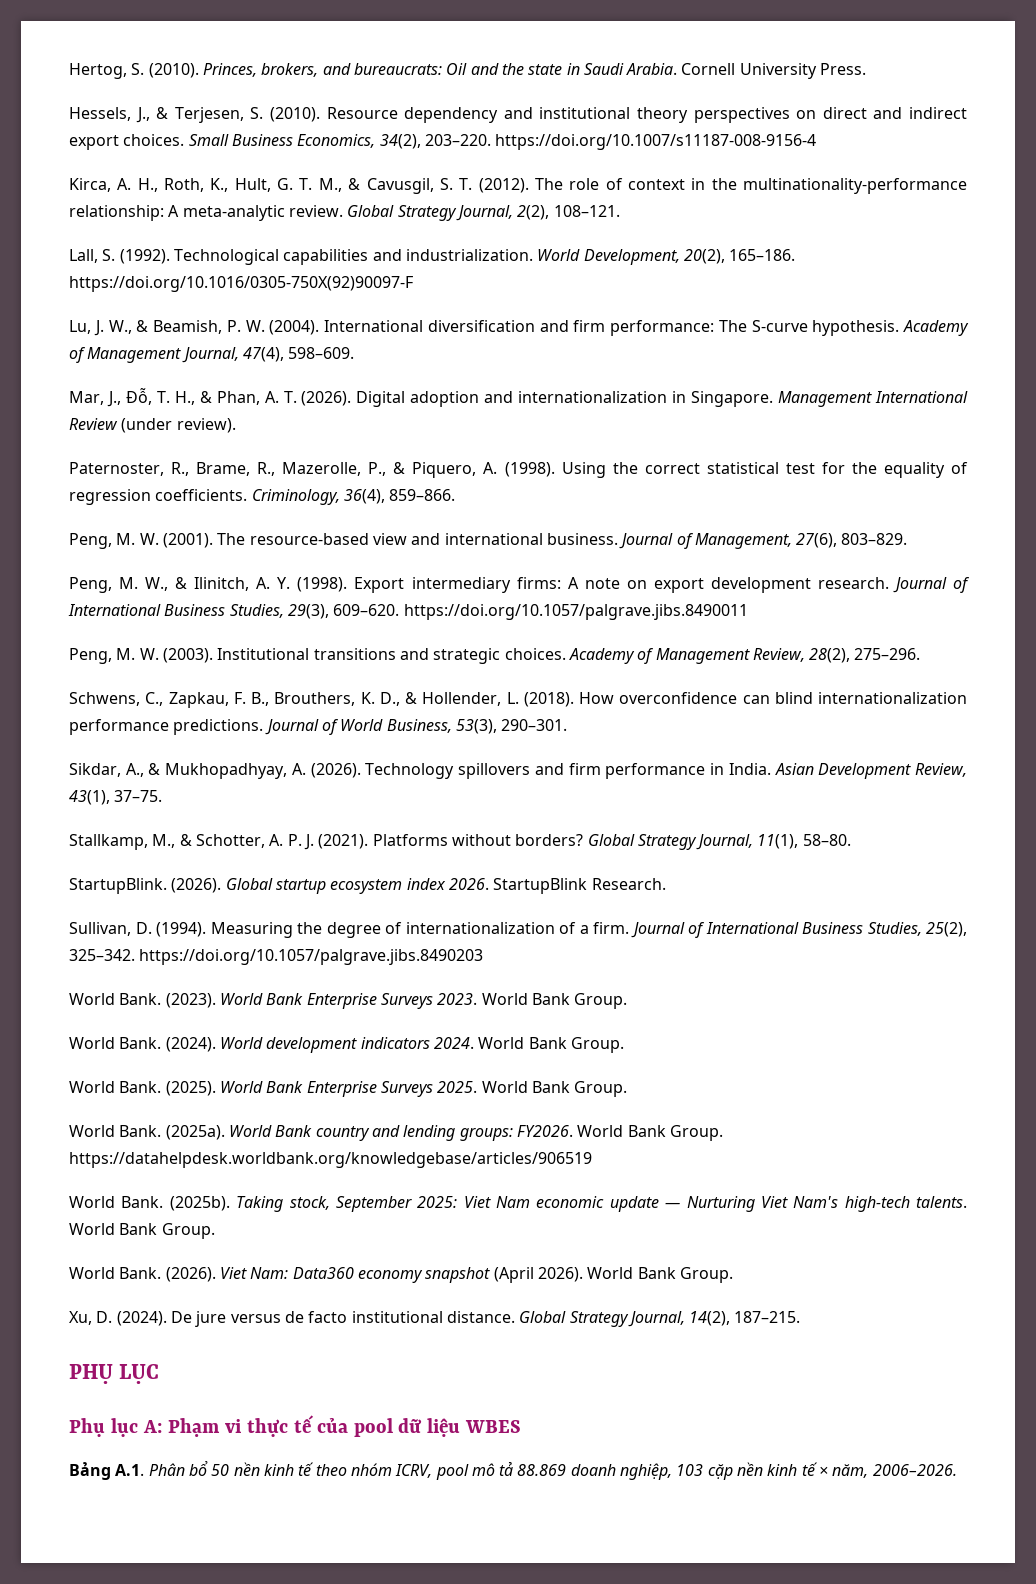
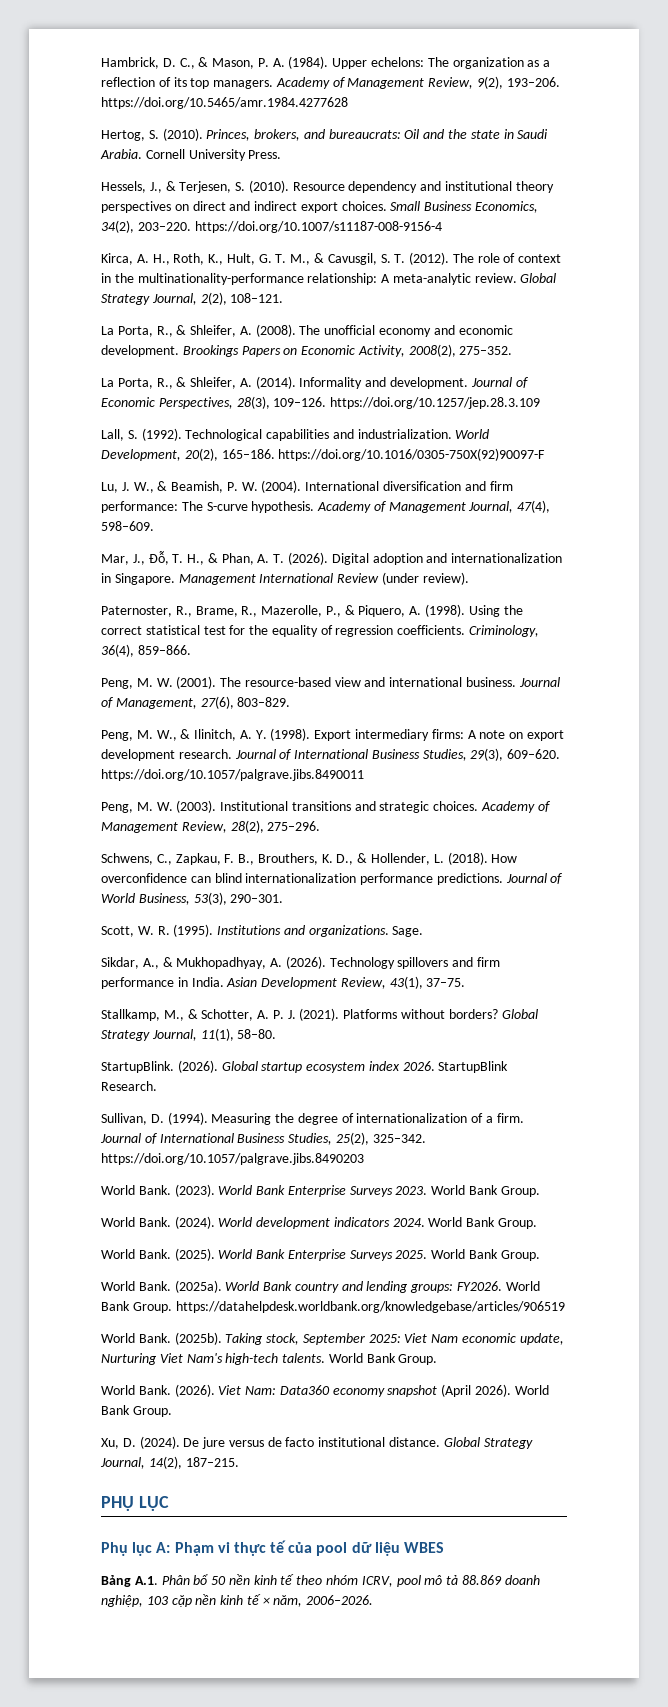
(69, 71) none -> [101,56,551,69] [101,76,560,89] [101,97,348,109] Hambrick, D. C., & Mason, P. A. (1984). Upper echelons: The organization as a reflection of its top managers. Academy of Management Review, 9(2), 193–206. https://doi.org/10.5465/amr.1984.4277628 //
(620, 211) none -> [101,324,513,337] [101,344,513,357] [101,376,528,389] [101,396,541,409] // La Porta, R., & Shleifer, A. (2008). The unofficial economy and economic development. Brookings Papers on Economic Activity, 2008(2), 275–352. // La Porta, R., & Shleifer, A. (2014). Informality and development. Journal of Economic Perspectives, 28(3), 109–126. https://doi.org/10.1257/jep.28.3.109
(568, 725) none -> [101,924,424,937] // Scott, W. R. (1995). Institutions and organizations. Sage.
[609,1196,681,1212] update — -> [519,1333,564,1345] update,

